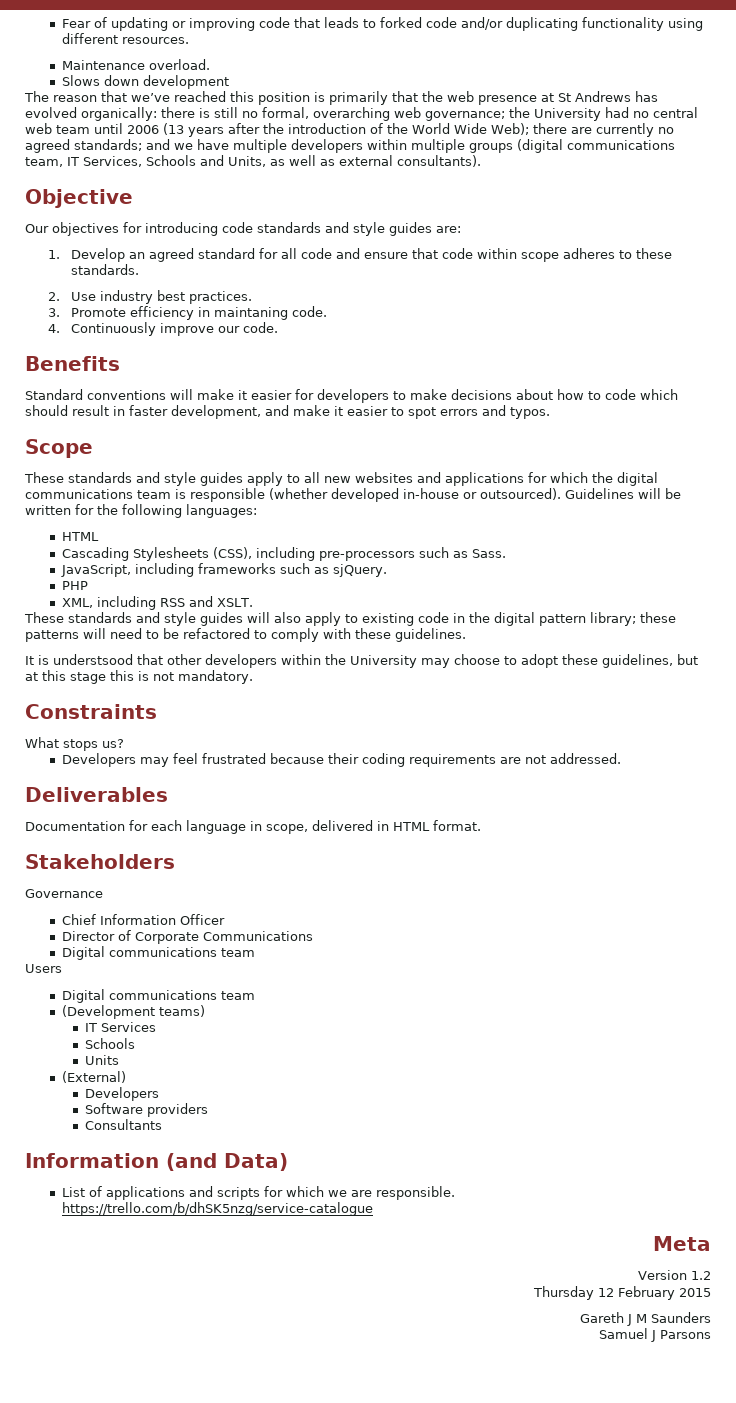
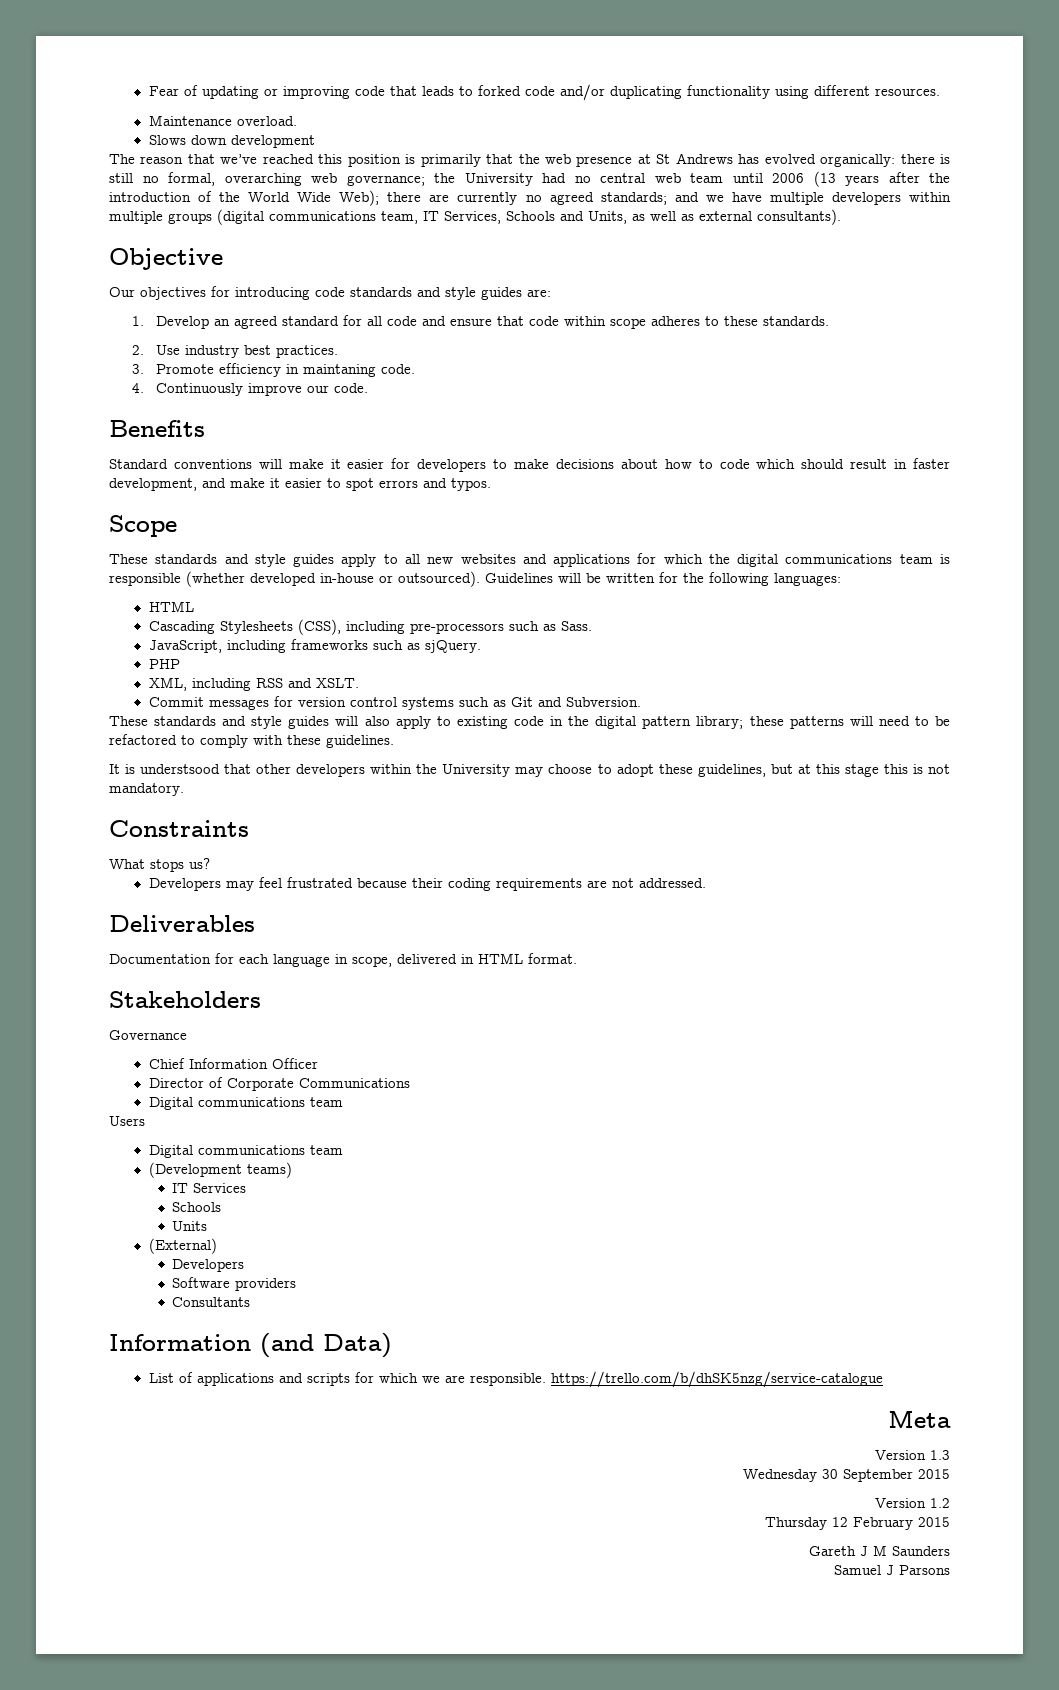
(253, 602) none -> [148,696,641,710] // Commit messages for version control systems such as Git and Subversion.
(711, 1243) none -> [875,1450,950,1460] [743,1469,950,1482] // Version 1.3 // Wednesday 30 September 2015

